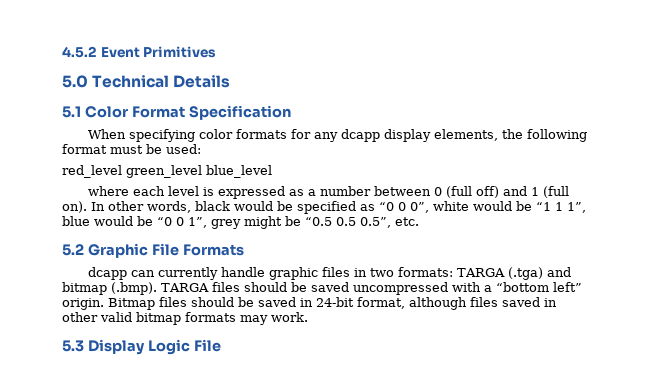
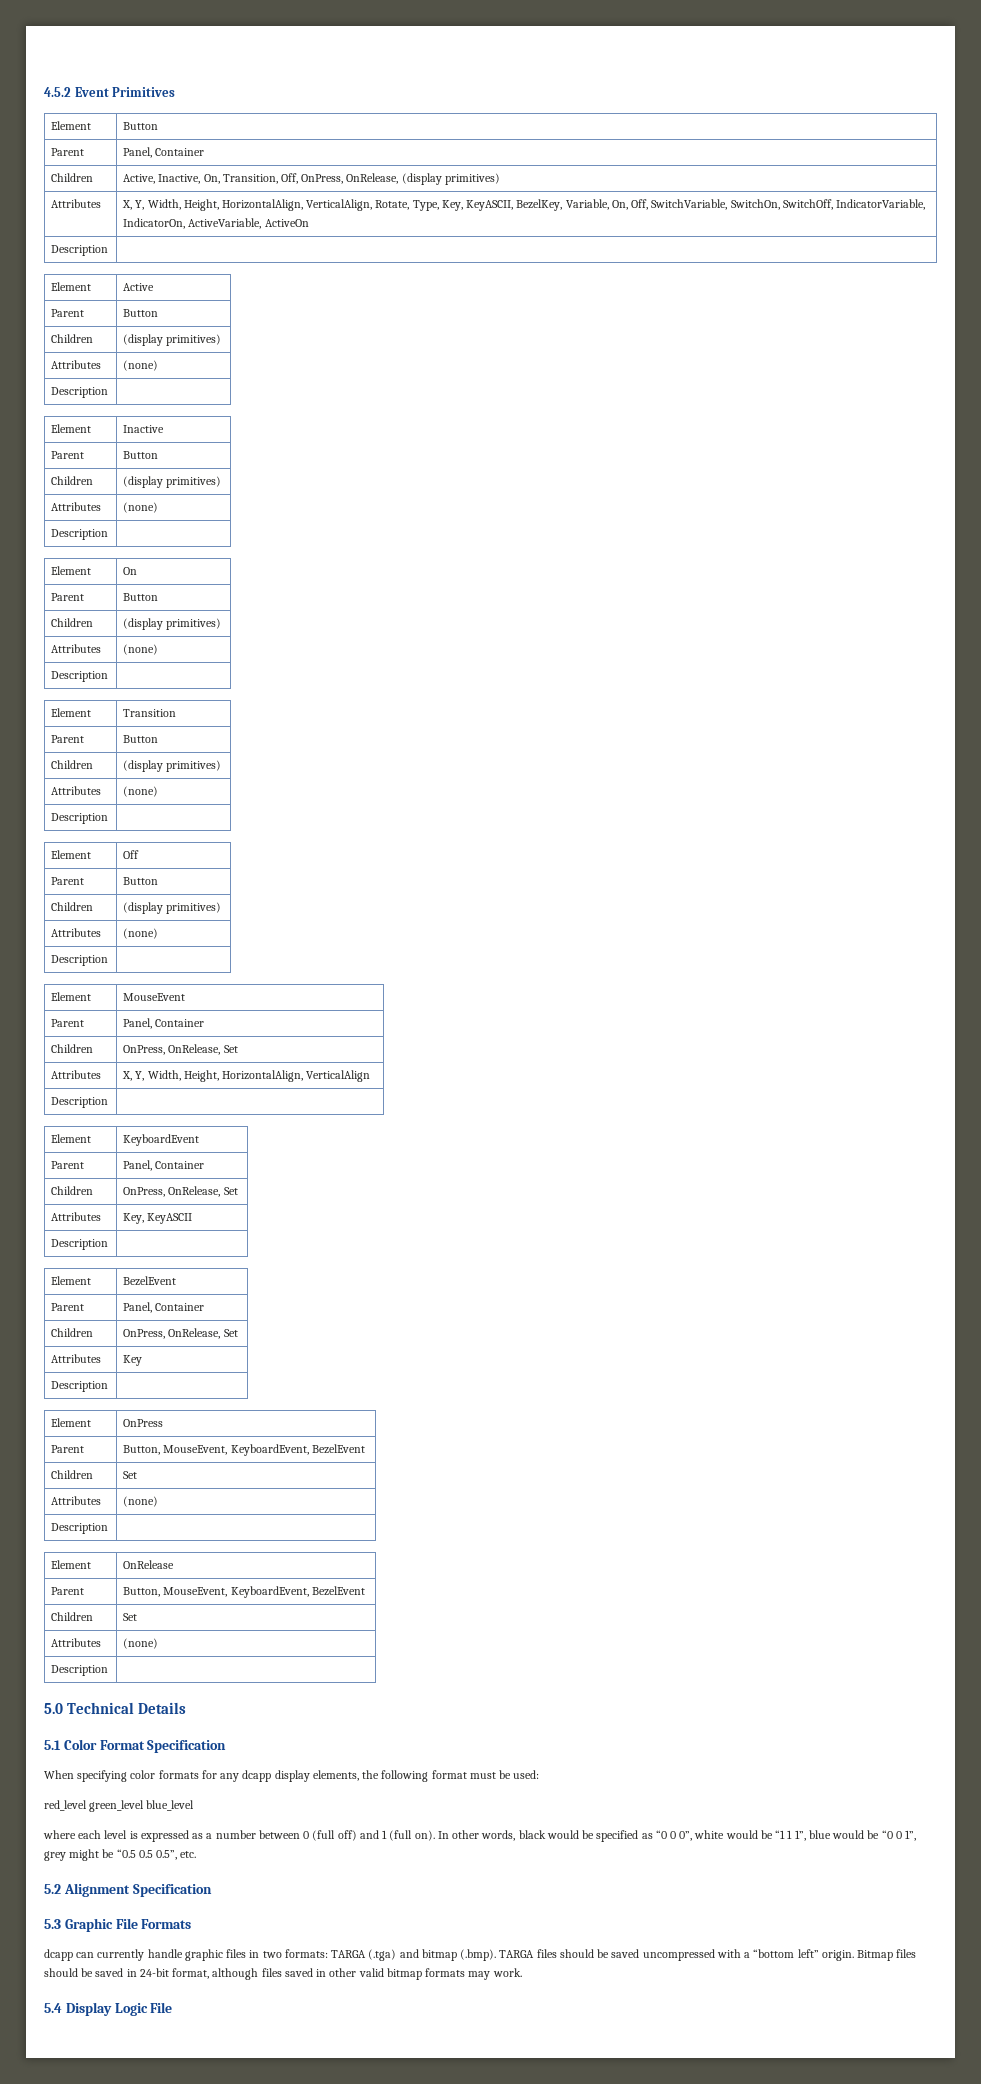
(217, 52) none -> [51,121,92,130] [123,122,159,130] [51,148,85,156] [123,147,205,158] [51,173,94,182] [123,173,500,185] [51,199,102,208] [122,199,926,211] [123,218,309,229] [51,245,109,256] [51,282,92,291] [123,283,155,291] [51,309,85,317] [123,309,159,317] [51,334,94,343] [123,334,222,346] [51,360,102,369] [123,360,159,371] [51,387,109,398] [51,424,92,433] [123,425,165,433] [51,451,85,459] [123,451,159,459] [51,476,94,485] [123,476,222,488] [51,502,102,511] [123,502,159,513] [51,529,109,540] [51,566,92,575] [123,567,138,575] [51,593,85,601] [123,593,159,601] [51,618,94,627] [123,618,222,630] [51,644,102,653] [123,644,159,655] [51,671,109,682] [51,708,92,717] [123,709,177,717] [51,735,85,743] [123,735,159,743] [51,760,94,769] [123,760,222,772] [51,786,102,795] [123,786,159,797] [51,813,109,824] [51,850,92,859] [123,850,140,859] [51,877,85,885] [123,877,159,885] [51,902,94,911] [123,902,222,914] [51,928,102,937] [123,928,159,939] [51,955,109,966] [51,992,92,1001] [123,993,186,1001] [51,1019,85,1027] [123,1018,205,1029] [51,1044,94,1053] [123,1044,238,1055] [51,1070,102,1079] [122,1070,371,1082] [51,1097,109,1108] [51,1134,92,1143] [123,1134,200,1146] [51,1161,85,1169] [123,1160,205,1171] [51,1186,94,1195] [123,1186,238,1197] [51,1212,102,1221] [123,1213,193,1224] [51,1239,109,1250] [51,1276,92,1285] [123,1276,177,1286] [51,1303,85,1311] [123,1302,205,1313] [51,1328,94,1337] [123,1328,238,1339] [51,1354,102,1363] [123,1355,143,1366] [51,1381,109,1392] [51,1418,92,1427] [123,1419,164,1427] [51,1445,85,1453] [123,1444,365,1456] [51,1470,94,1479] [123,1471,138,1479] [51,1496,102,1505] [123,1496,159,1507] [51,1523,109,1534] [51,1560,92,1569] [123,1560,175,1569] [51,1587,85,1595] [123,1586,365,1598] [51,1612,94,1621] [123,1613,138,1621] [51,1638,102,1647] [123,1638,159,1649] [51,1665,109,1676] // Element | Button // Parent | Panel, Container // Children | Active, Inactive, On, Transition, Off, OnPress, OnRelease, (display primitives) // Attributes | X, Y, Width, Height, HorizontalAlign, VerticalAlign, Rotate, Type, Key, KeyASCII, BezelKey, Variable, On, Off, SwitchVariable, SwitchOn, SwitchOff, IndicatorVariable, IndicatorOn, ActiveVariable, ActiveOn // Description | // Element | Active // Parent | Button // Children | (display primitives) // Attributes | (none) // Description | // Element | Inactive // Parent | Button // Children | (display primitives) // Attributes | (none) // Description | // Element | On // Parent | Button // Children | (display primitives) // Attributes | (none) // Description | // Element | Transition // Parent | Button // Children | (display primitives) // Attributes | (none) // Description | // Element | Off // Parent | Button // Children | (display primitives) // Attributes | (none) // Description | // Element | MouseEvent // Parent | Panel, Container // Children | OnPress, OnRelease, Set // Attributes | X, Y, Width, Height, HorizontalAlign, VerticalAlign // Description | // Element | KeyboardEvent // Parent | Panel, Container // Children | OnPress, OnRelease, Set // Attributes | Key, KeyASCII // Description | // Element | BezelEvent // Parent | Panel, Container // Children | OnPress, OnRelease, Set // Attributes | Key // Description | // Element | OnPress // Parent | Button, MouseEvent, KeyboardEvent, BezelEvent // Children | Set // Attributes | (none) // Description | // Element | OnRelease // Parent | Button, MouseEvent, KeyboardEvent, BezelEvent // Children | Set // Attributes | (none) // Description |
(84, 250) none -> [63,1883,212,1897] [44,1919,61,1929] Alignment Specification // 5.3
[62,340,84,352] 5.3 -> [44,2003,62,2013] 5.4

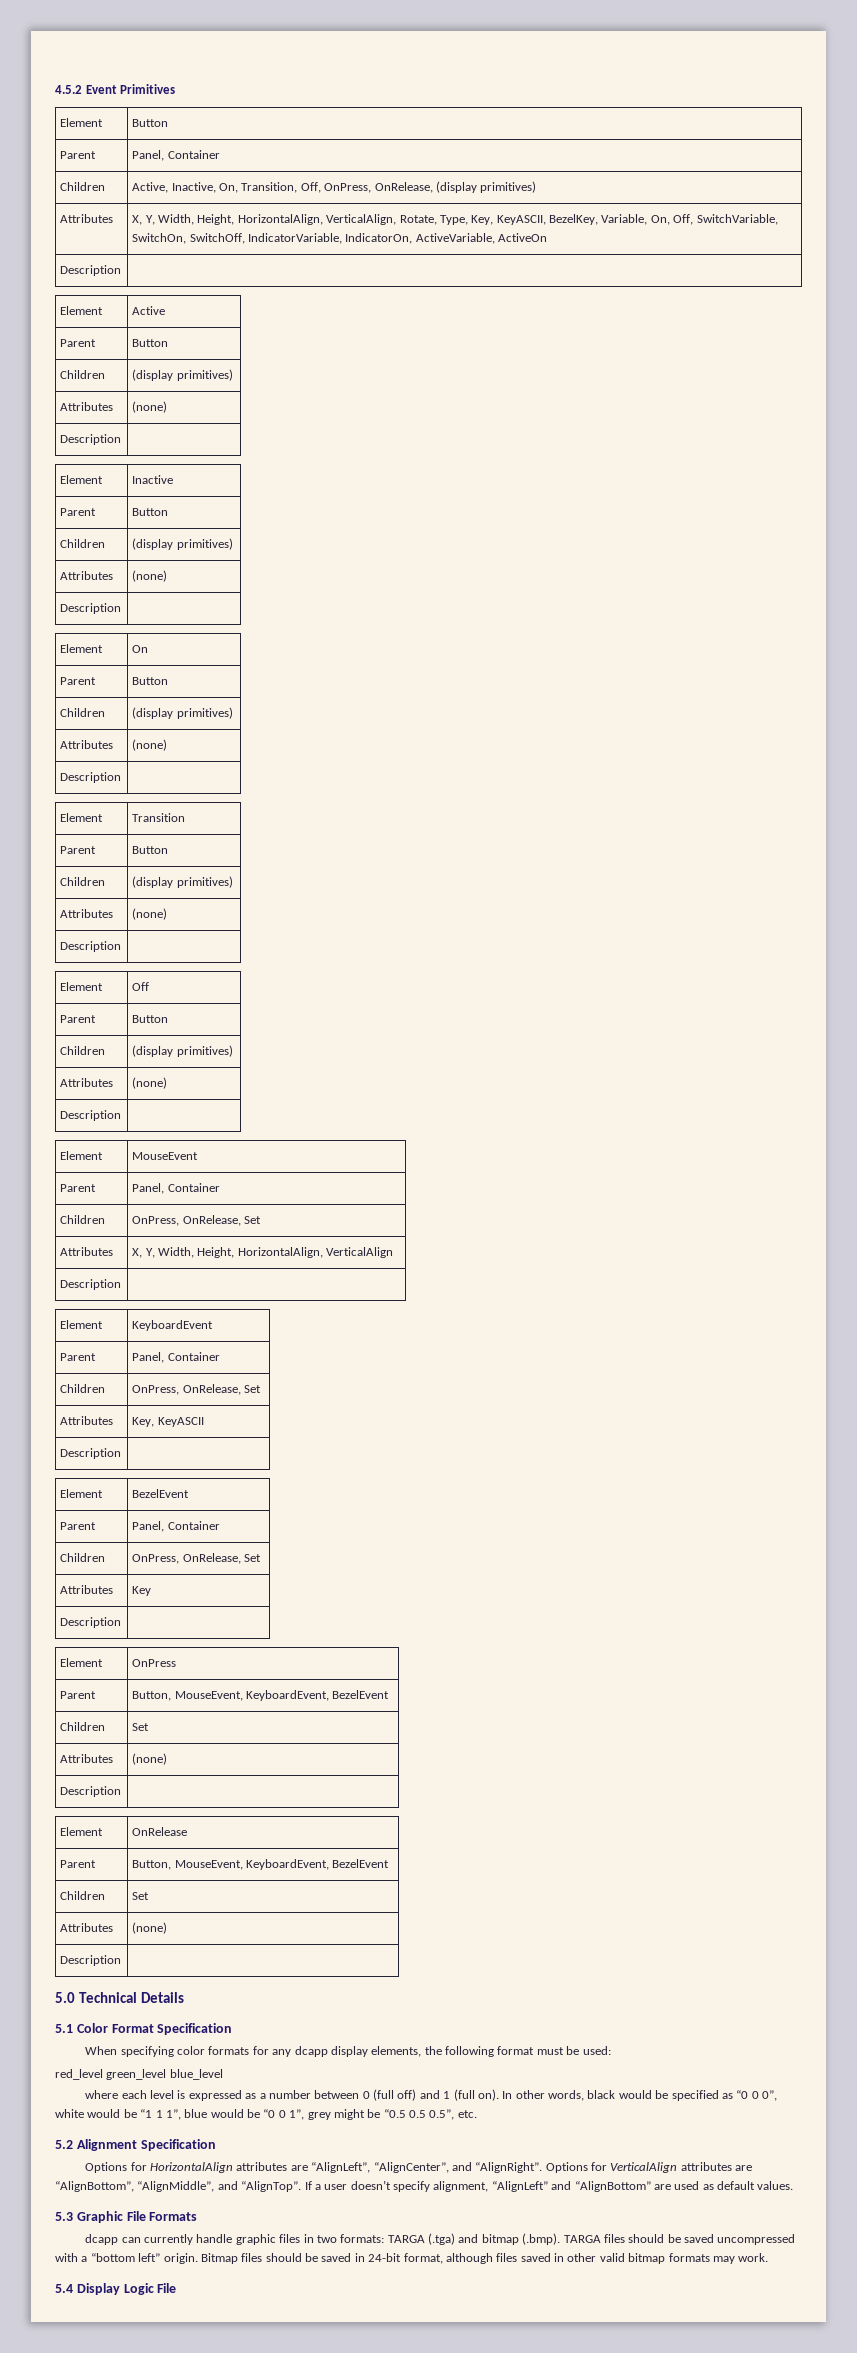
(212, 1890) none -> [85,2162,753,2173] [55,2180,794,2192] // Options for HorizontalAlign attributes are “AlignLeft”, “AlignCenter”, and “AlignRight”. Options for VerticalAlign attributes are “AlignBottom”, “AlignMiddle”, and “AlignTop”. If a user doesn’t specify alignment, “AlignLeft” and “AlignBottom” are used as default values.

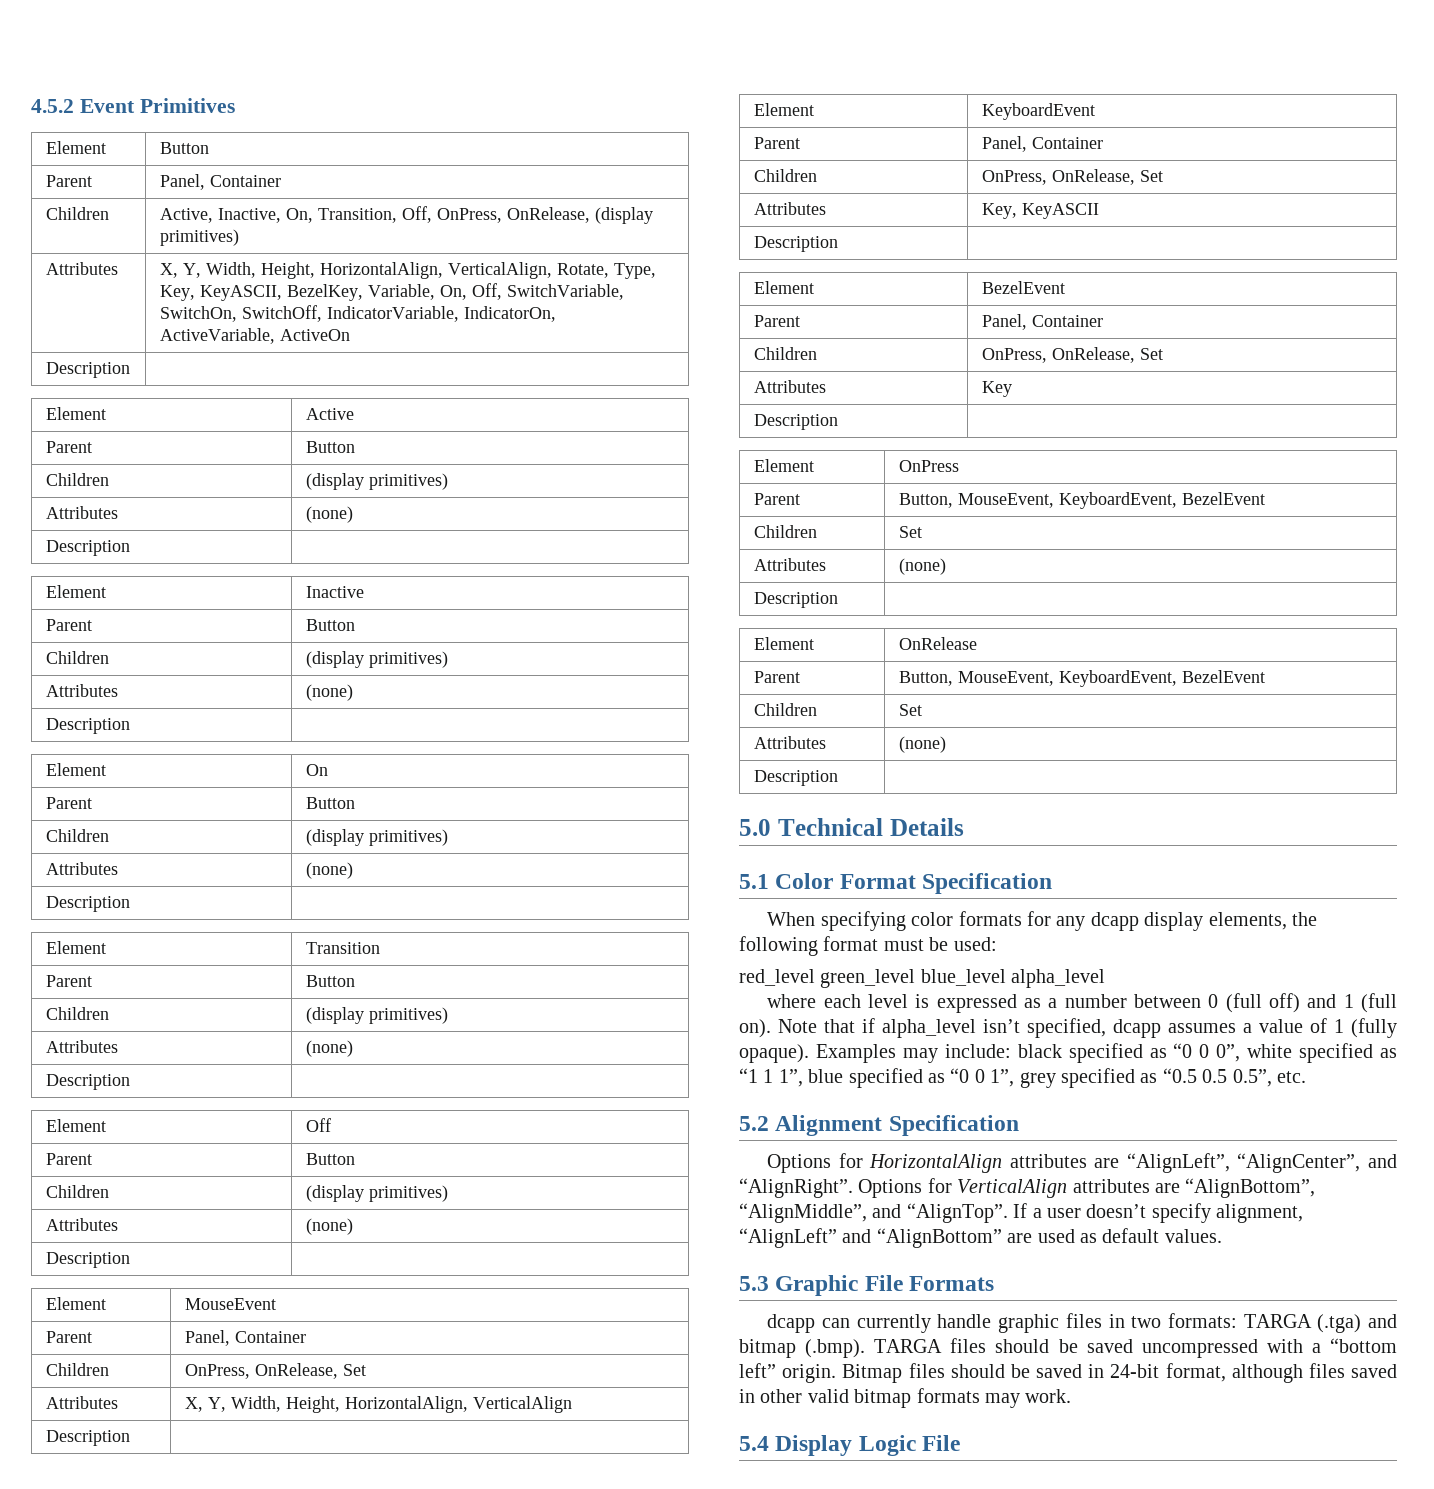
(223, 2074) none -> [1011,969,1106,988] alpha_level
[502,2090,669,2101] In other words, black would be -> [778,1018,1397,1038] [739,1044,1062,1063] Note that if alpha_level isn’t specified, dcapp assumes a value of 1 (fully opaque). Examples may include: black
[87,2109,137,2118] would be -> [1299,1043,1397,1063] specified as
[210,2109,260,2118] would be -> [848,1068,945,1088] specified as
[333,2109,381,2120] might be -> [1061,1068,1158,1088] specified as

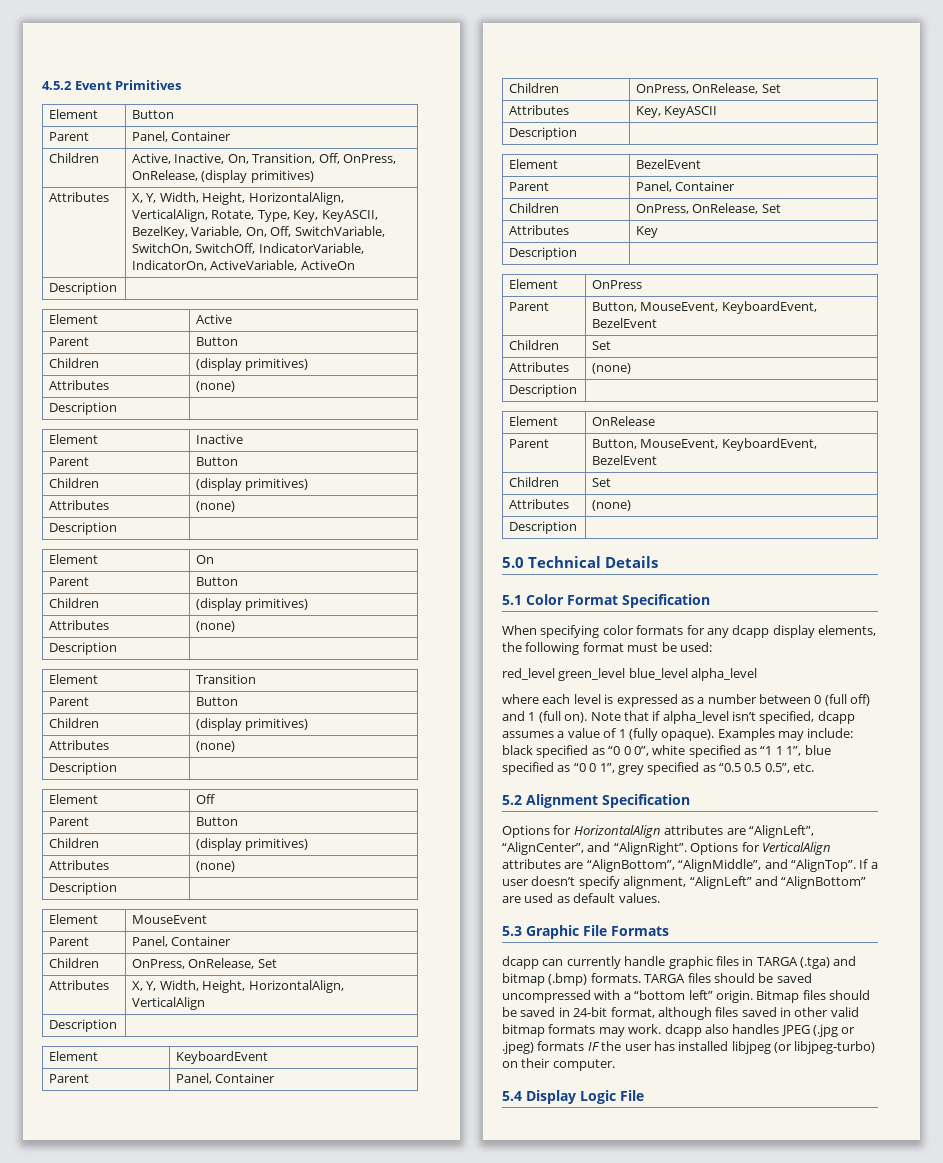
[1131,1313,1237,1328] two formats: -> (754, 961) none
[805,1339,866,1358] (.bmp). -> [548,973,641,986] (.bmp) formats.
(1072, 1396) none -> [664,1024,856,1037] [502,1041,876,1054] [502,1058,615,1071] dcapp also handles JPEG (.jpg or .jpeg) formats IF the user has installed libjpeg (or libjpeg-turbo) on their computer.

